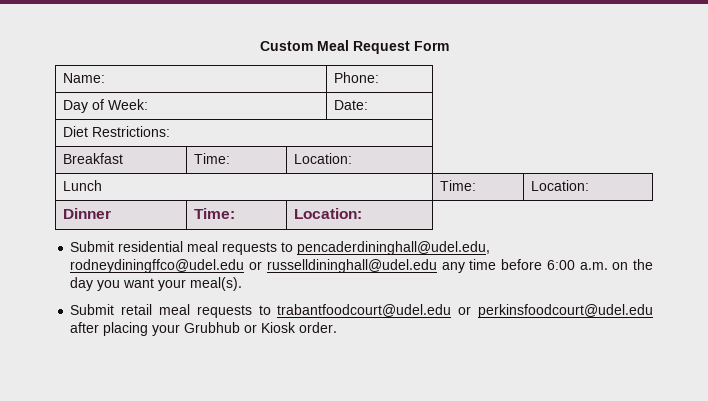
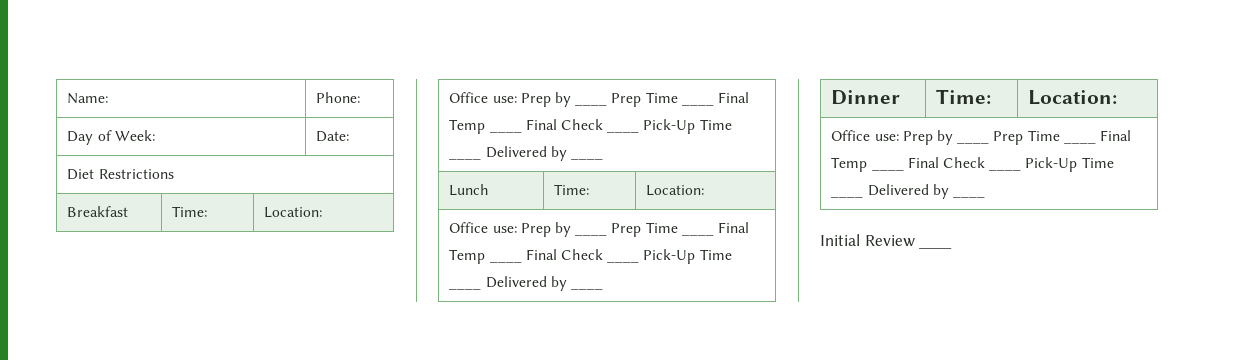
[259,40,449,54] Custom Meal Request Form // -> (67, 98) none
[92,126,171,137] Restrictions: -> [98,169,174,179] Restrictions
[63,180,103,191] [440,180,477,191] [531,180,590,191] [63,208,112,219] [194,208,236,219] [294,208,363,219] [70,241,491,255] [70,259,654,273] [70,277,243,291] [70,304,653,318] [70,322,338,336] Lunch | Time: | Location: // Dinner | Time: | Location: // Submit residential meal requests to pencaderdininghall@udel.edu, rodneydiningffco@udel.edu or russelldininghall@udel.edu any time before 6:00 a.m. on the day you want your meal(s). // Submit retail meal requests to trabantfoodcourt@udel.edu or perkinsfoodcourt@udel.edu after placing your Grubhub or Kiosk order. -> [449,92,678,107] [681,103,714,106] [717,92,749,103] [449,119,522,134] [525,119,604,130] [607,119,732,134] [449,146,604,161] [449,184,490,196] [554,184,590,195] [646,185,705,196] [449,222,678,237] [681,233,714,236] [717,222,749,233] [449,249,522,264] [525,249,604,260] [607,249,732,264] [449,276,604,291] [831,90,901,105] [936,89,992,104] [1028,90,1118,105] [831,130,1060,145] [1063,141,1096,144] [1099,130,1131,141] [831,157,904,172] [907,157,986,168] [989,157,1114,172] [831,184,986,199] [820,234,953,249] Office use: Prep by ____ Prep Time ____ Final Temp ____ Final Check ____ Pick-Up Time ____ Delivered by ____ // Lunch | Time: | Location: // Office use: Prep by ____ Prep Time ____ Final Temp ____ Final Check ____ Pick-Up Time ____ Delivered by ____ // Dinner | Time: | Location: // Office use: Prep by ____ Prep Time ____ Final Temp ____ Final Check ____ Pick-Up Time ____ Delivered by ____ // Initial Review ____

